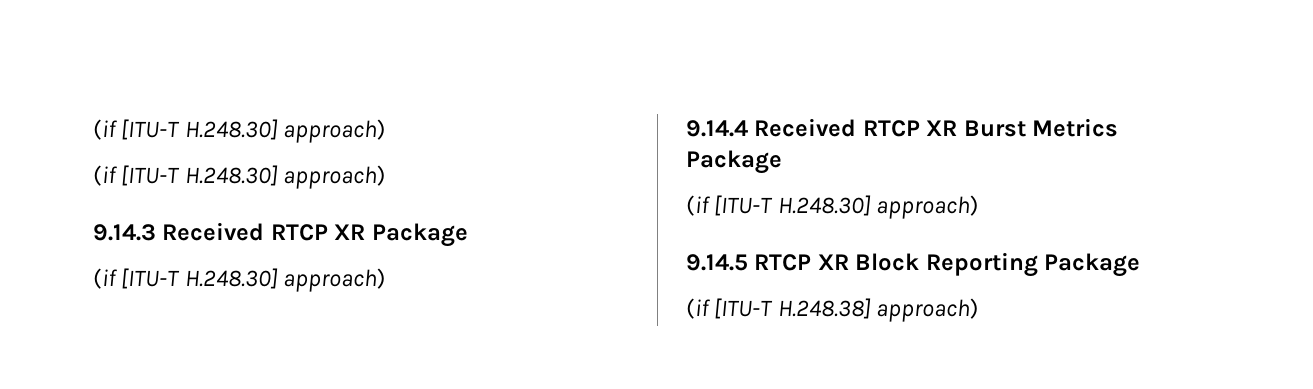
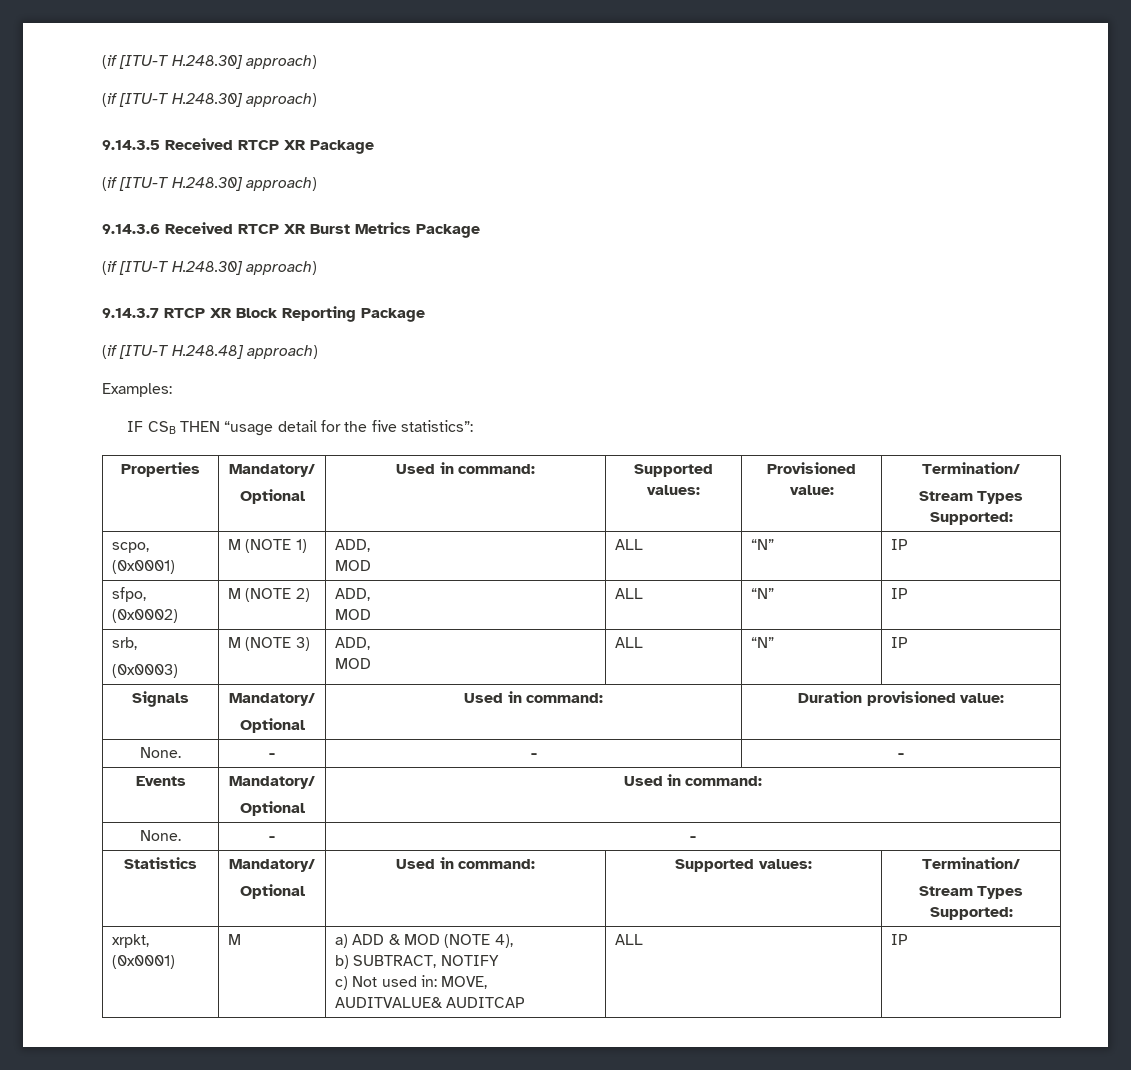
[93,224,156,241] 9.14.3 -> [102,140,160,150] 9.14.3.5
[686,120,748,137] 9.14.4 -> [102,224,160,234] 9.14.3.6
[686,254,748,271] 9.14.5 -> [102,308,159,318] 9.14.3.7
[777,298,980,322] H.248.38] approach) -> [171,345,318,359] [102,383,172,397] [127,420,473,436] [121,462,200,477] [229,464,315,477] [239,489,305,504] [396,462,535,474] [634,464,713,477] [647,485,700,495] [767,462,856,474] [789,485,834,495] [922,462,1020,474] [918,491,1024,504] [929,512,1013,525] [111,542,149,553] [111,560,175,574] [227,539,307,553] [334,539,370,552] [334,560,371,571] [614,539,643,550] [750,539,774,550] [890,539,908,550] [111,587,146,602] [111,609,178,623] [227,588,310,602] [334,588,370,601] [334,609,371,620] [614,588,643,599] [750,588,774,599] [890,588,908,599] [111,637,137,650] [111,664,178,678] [227,637,310,651] [334,637,370,650] [334,658,371,669] [614,637,643,648] [750,637,774,648] [890,637,908,648] [132,691,189,707] [229,693,315,706] [239,718,305,733] [464,691,603,703] [798,691,1004,706] [140,747,181,758] [269,753,275,758] [530,753,537,758] [898,753,904,758] [135,776,186,786] [229,776,315,789] [239,801,305,816] [623,774,763,786] [140,830,181,841] [269,836,275,841] [690,836,696,841] [124,857,197,869] [229,859,315,872] [239,884,305,899] [396,857,535,869] [675,859,812,872] [922,857,1020,869] [918,886,1024,899] [929,907,1013,920] [111,934,149,948] [111,955,175,969] [227,934,241,945] [334,934,513,948] [334,955,499,969] [334,975,488,990] [334,997,526,1008] [614,934,643,945] [890,934,908,945] H.248.48] approach) // Examples: // IF CSB THEN “usage detail for the five statistics”: // Properties | Mandatory/ // Optional | Used in command: | Supported values: | Provisioned value: | Termination/ // Stream Types Supported: // scpo, (0x0001) | M (NOTE 1) | ADD, // MOD | ALL | “N” | IP // sfpo, (0x0002) | M (NOTE 2) | ADD, // MOD | ALL | “N” | IP // srb, // (0x0003) | M (NOTE 3) | ADD, // MOD | ALL | “N” | IP // Signals | Mandatory/ // Optional | Used in command: | Duration provisioned value: // None. | - | - | - // Events | Mandatory/ // Optional | Used in command: // None. | - | - // Statistics | Mandatory/ // Optional | Used in command: | Supported values: | Termination/ // Stream Types Supported: // xrpkt, (0x0001) | M | a) ADD & MOD (NOTE 4), // b) SUBTRACT, NOTIFY // c) Not used in: MOVE, AUDITVALUE& AUDITCAP | ALL | IP

